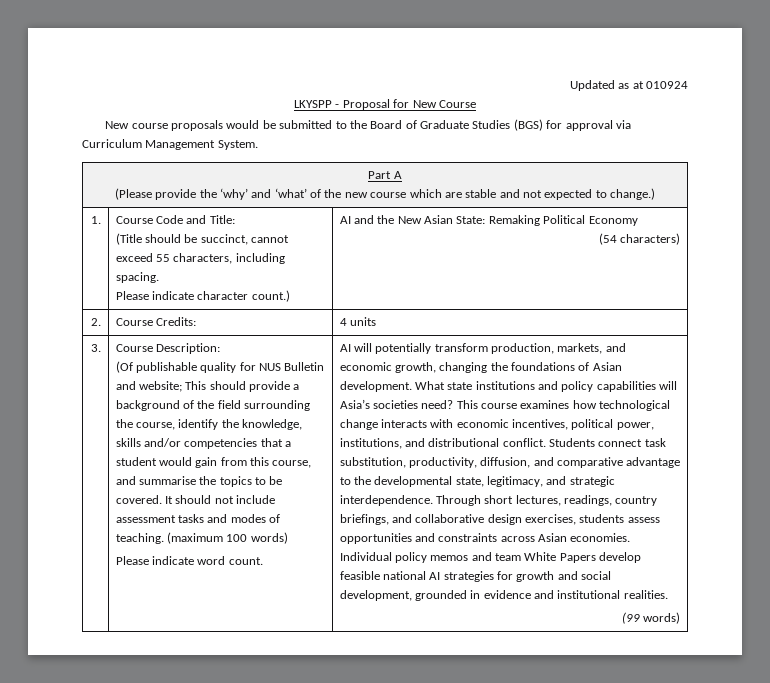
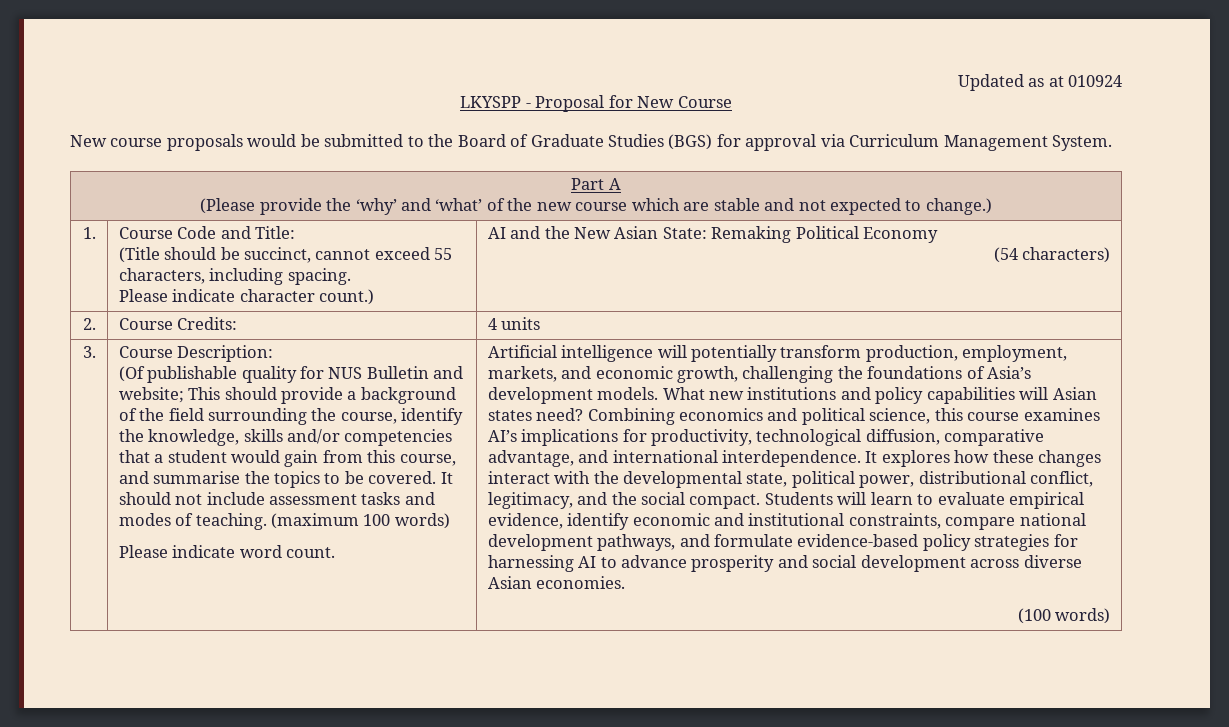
[339,344,351,352] AI -> [487,345,654,362] Artificial intelligence
(555, 348) none -> [962,345,1068,362] employment,
[439,362,488,373] changing -> [742,366,834,383] challenging
[592,362,622,371] [339,381,473,392] Asian development. What state -> [987,366,1032,379] [487,387,744,404] Asia’s development models. What new
[339,399,671,411] [339,419,654,430] [339,438,666,449] [339,457,681,468] [339,476,615,487] [339,495,658,506] [339,514,660,525] [339,533,631,544] [339,552,642,563] [339,571,612,582] [339,590,668,601] [622,612,641,624] Asia’s societies need? This course examines how technological change interacts with economic incentives, political power, institutions, and distributional conflict. Students connect task substitution, productivity, diffusion, and comparative advantage to the developmental state, legitimacy, and strategic interdependence. Through short lectures, readings, country briefings, and collaborative design exercises, students assess opportunities and constraints across Asian economies. Individual policy memos and team White Papers develop feasible national AI strategies for growth and social development, grounded in evidence and institutional realities. // (99 -> [1052,387,1097,400] [487,408,1100,425] [487,429,1045,446] [487,450,1102,467] [487,471,1094,488] [487,492,1085,509] [487,513,1086,530] [487,534,1078,551] [487,555,1082,572] [487,576,626,589] [1017,608,1051,624] Asian states need? Combining economics and political science, this course examines AI’s implications for productivity, technological diffusion, comparative advantage, and international interdependence. It explores how these changes interact with the developmental state, political power, distributional conflict, legitimacy, and the social compact. Students will learn to evaluate empirical evidence, identify economic and institutional constraints, compare national development pathways, and formulate evidence-based policy strategies for harnessing AI to advance prosperity and social development across diverse Asian economies. // (100

